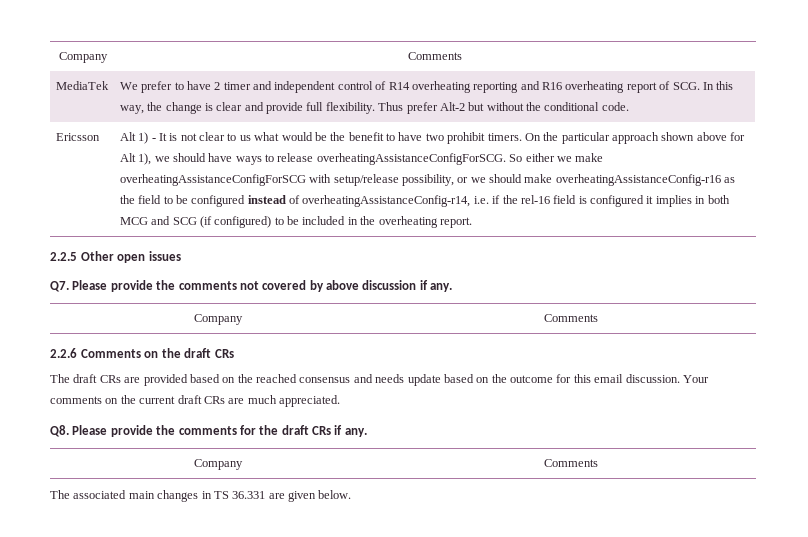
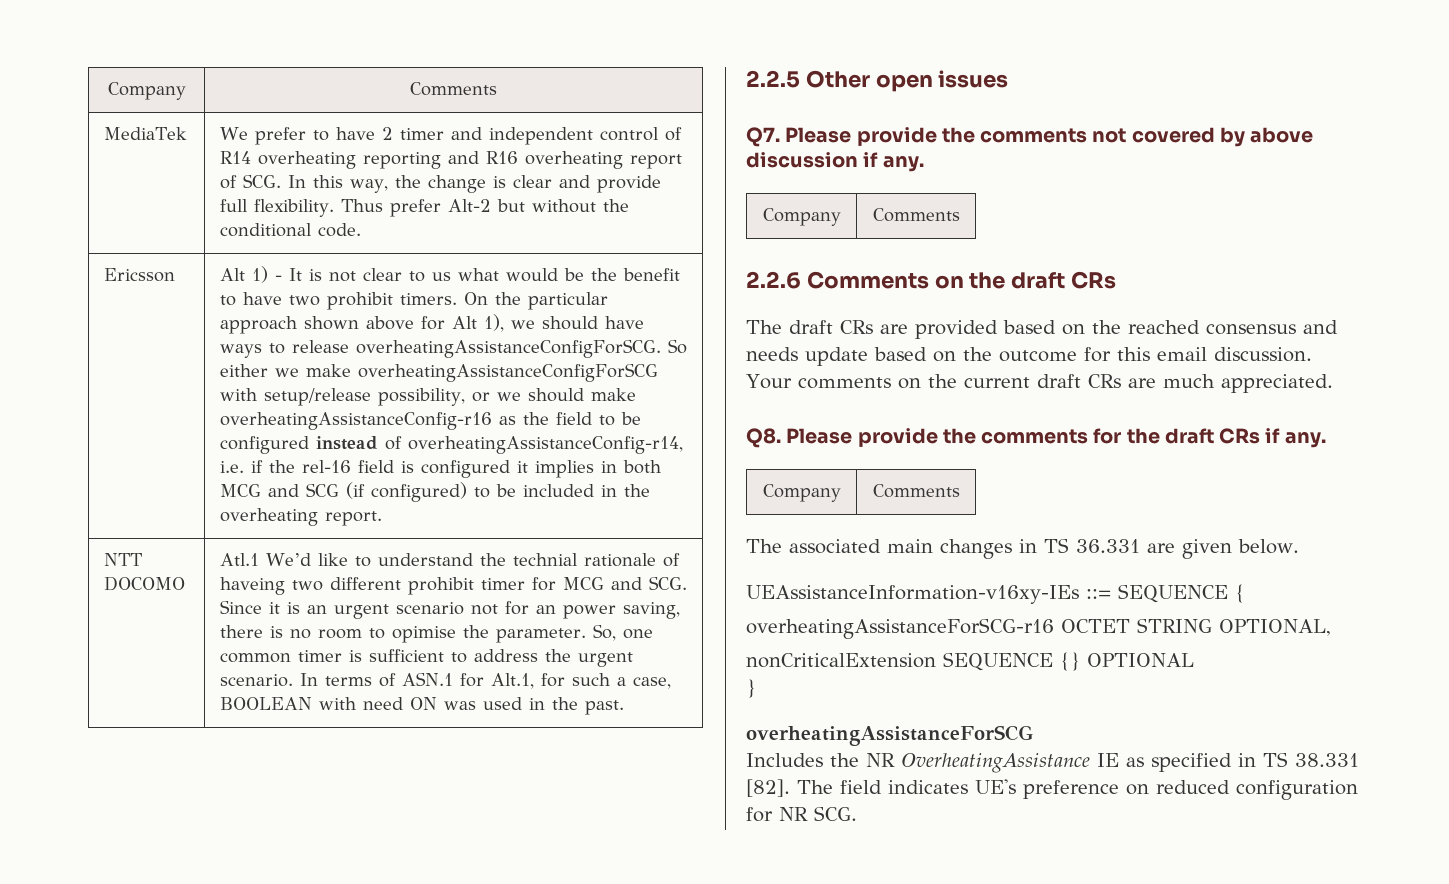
(472, 222) none -> [103,553,142,566] [103,576,185,591] [219,553,680,567] [219,576,687,595] [219,600,680,619] [219,624,653,643] [219,649,633,667] [219,672,671,689] [219,697,624,715] // NTT DOCOMO | Atl.1 We’d like to understand the technial rationale of haveing two different prohibit timer for MCG and SCG. Since it is an urgent scenario not for an power saving, there is no room to opimise the parameter. So, one common timer is sufficient to address the urgent scenario. In terms of ASN.1 for Alt.1, for such a case, BOOLEAN with need ON was used in the past.
(352, 494) none -> [746,584,1245,604] [746,618,1331,639] [746,652,1194,671] [746,679,756,698] [746,725,1034,746] [746,752,1359,773] [746,779,1358,800] [746,806,857,822] // UEAssistanceInformation-v16xy-IEs ::= SEQUENCE { // overheatingAssistanceForSCG-r16 OCTET STRING OPTIONAL, // nonCriticalExtension SEQUENCE {} OPTIONAL // } // overheatingAssistanceForSCG // Includes the NR OverheatingAssistance IE as specified in TS 38.331 [82]. The field indicates UE's preference on reduced configuration for NR SCG.

